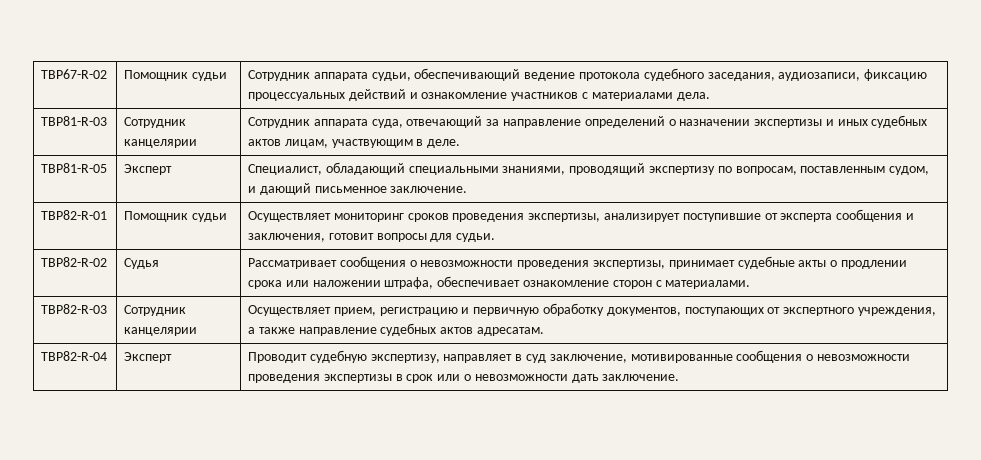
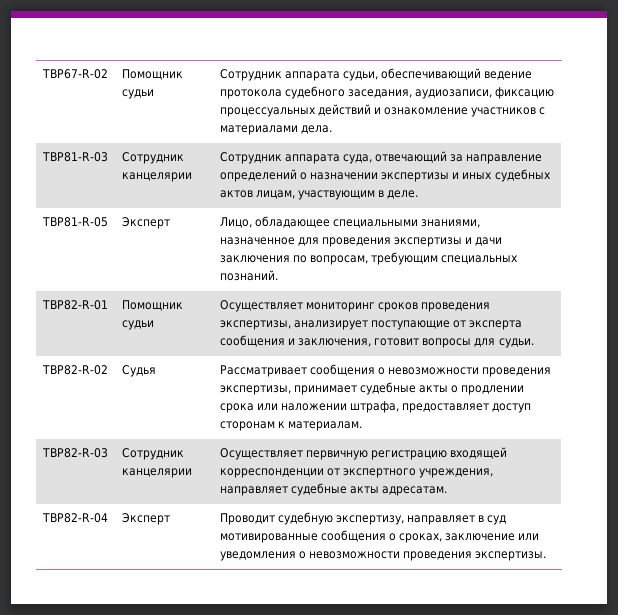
[248,162,930,175] [248,183,468,195] Специалист, обладающий специальными знаниями, проводящий экспертизу по вопросам, поставленным судом, и дающий письменное заключение. -> [219,216,481,228] [219,237,503,247] [219,252,519,265] [219,270,278,281] Лицо, обладающее специальными знаниями, назначенное для проведения экспертизы и дачи заключения по вопросам, требующим специальных познаний.
[682,213,761,222] поступившие -> [371,320,451,330] поступающие
[437,276,751,289] обеспечивает ознакомление сторон с материалами. -> [402,403,532,413] [219,421,363,431] предоставляет доступ сторонам к материалам.
[333,303,936,316] [248,323,474,336] прием, регистрацию и первичную обработку документов, поступающих от экспертного учреждения, а также направление судебных актов -> [306,447,508,460] [219,468,494,478] [219,483,380,496] первичную регистрацию входящей корреспонденции от экспертного учреждения, направляет судебные акты
[549,354,627,363] заключение, -> (507, 520) none
[816,354,910,361] [248,374,680,383] невозможности проведения экспертизы в срок или о невозможности дать заключение. -> [399,533,540,543] [219,551,547,561] сроках, заключение или уведомления о невозможности проведения экспертизы.

